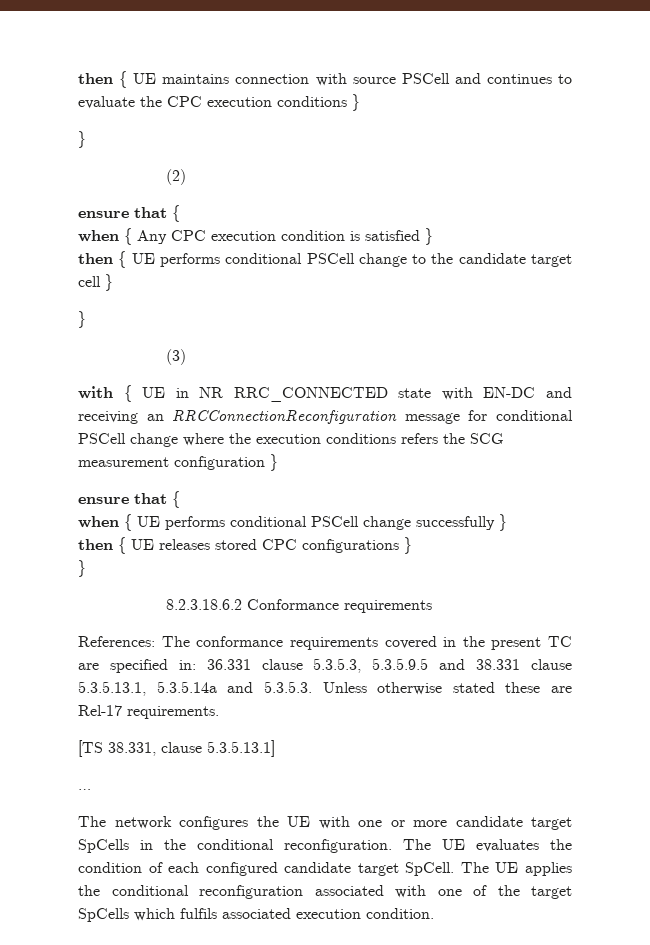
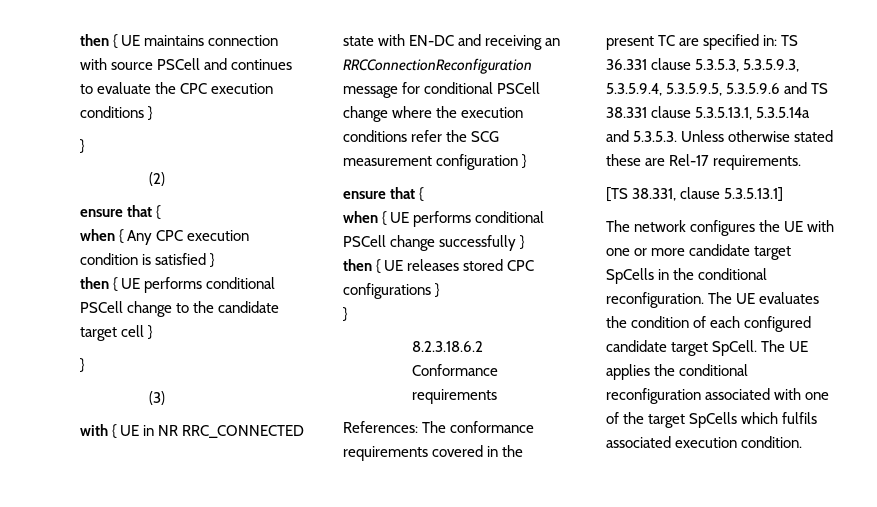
[401,433,438,444] refers -> [411,130,443,142] refer
(196, 665) none -> [781,35,799,46] TS
[372,658,466,670] 5.3.5.9.5 and -> [743,59,800,72] [606,82,829,96] 5.3.5.9.3, 5.3.5.9.4, 5.3.5.9.5, 5.3.5.9.6 and TS
[78,789,91,790] // … -> (784, 194) none

